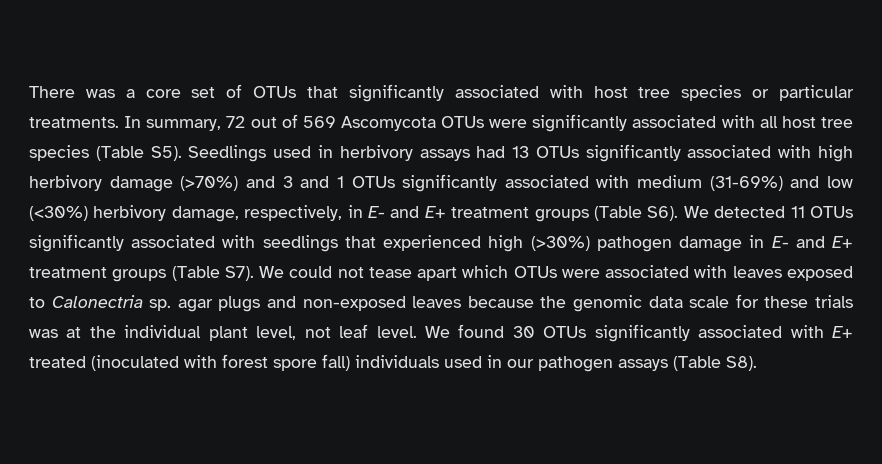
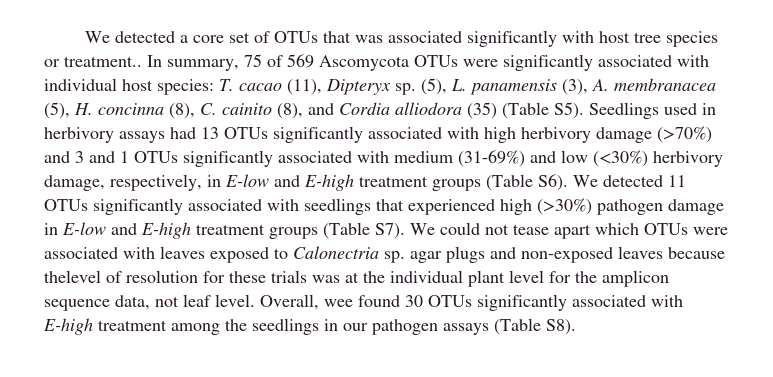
[29,86,115,98] There was -> [85,31,176,43] We detected
[348,84,539,102] significantly associated -> [355,30,558,47] was associated significantly
[779,85,855,101] [29,116,277,131] particular treatments. In summary, 72 out -> [64,54,262,71] treatment.. In summary, 75
[759,116,853,128] [29,145,89,161] all host tree species -> [44,78,716,95] [44,102,497,119] individual host species: T. cacao (11), Dipteryx sp. (5), L. panamensis (3), A. membranacea (5), H. concinna (8), C. cainito (8), and Cordia alliodora (35)
[368,206,446,218] E- and E+ -> [225,174,354,191] E-low and E-high
[771,236,854,248] E- and E+ -> [62,222,191,239] E-low and E-high
[540,295,730,312] the genomic data scale -> [44,270,198,283] thelevel of resolution
[256,326,297,340] level, -> [509,270,669,287] [44,295,150,311] level for the amplicon sequence data,
[424,326,450,338] We -> [260,294,353,310] Overall, wee
[832,326,853,338] [29,354,482,371] E+ treated (inoculated with forest spore fall) individuals used -> [43,318,319,335] E-high treatment among the seedlings

